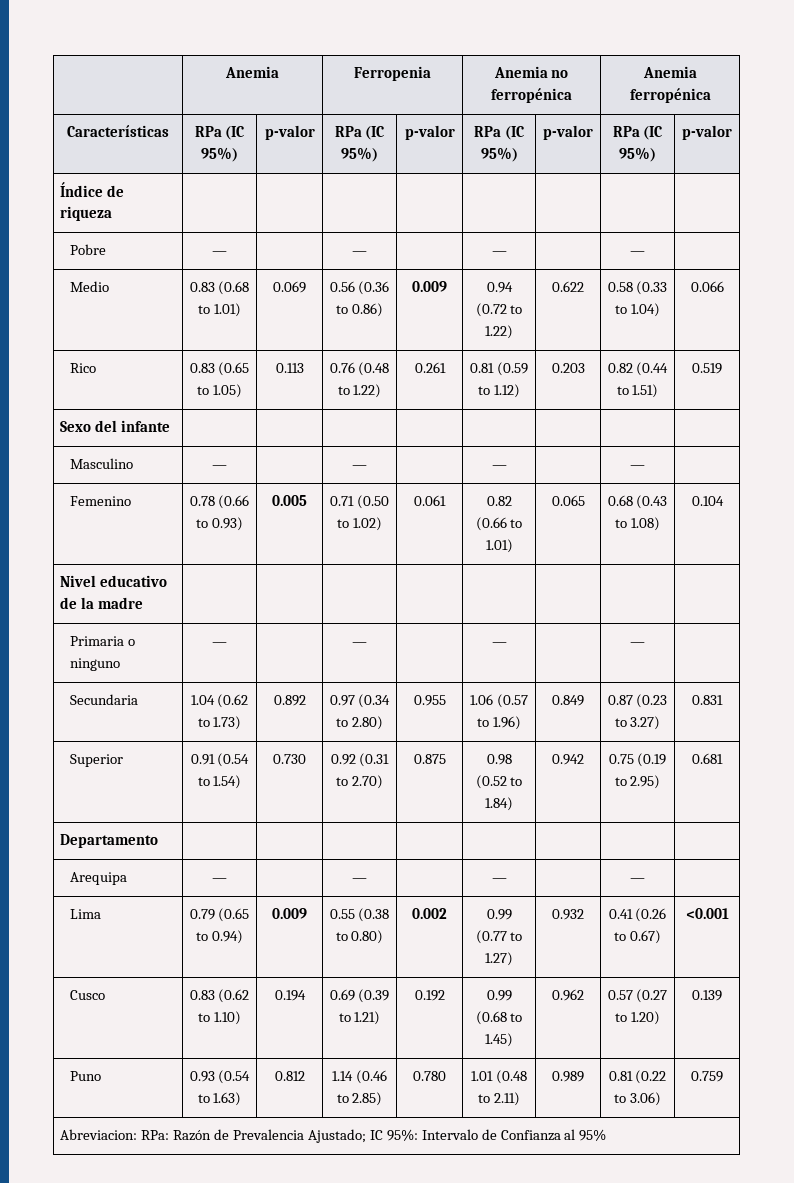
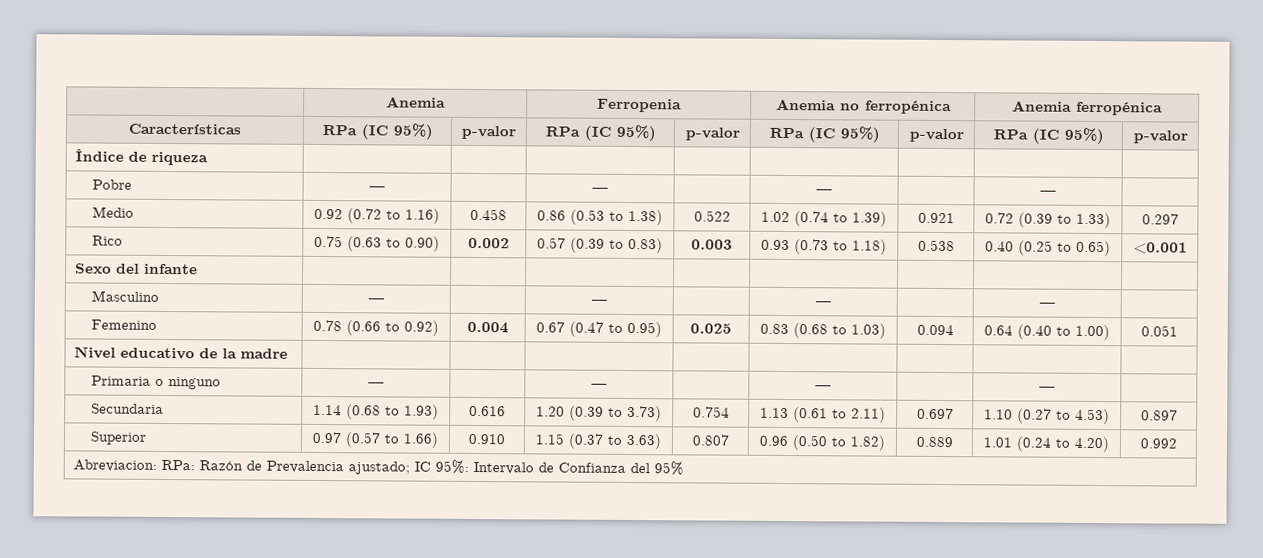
[189,281,250,295] [198,303,241,317] [273,281,306,293] [329,281,390,295] [336,303,383,317] [412,281,447,292] [486,282,513,293] [475,303,523,317] [485,325,513,339] [552,281,584,292] [607,281,668,295] [615,303,660,317] [690,281,724,292] [70,363,97,373] [189,362,250,376] [197,384,242,398] [275,363,304,373] [329,362,390,376] [337,384,382,398] [414,362,446,373] [470,362,528,376] [478,384,520,398] [551,363,585,373] [607,362,669,376] [616,384,659,398] [692,363,722,374] 0.83 (0.68 to 1.01) | 0.069 | 0.56 (0.36 to 0.86) | 0.009 | 0.94 (0.72 to 1.22) | 0.622 | 0.58 (0.33 to 1.04) | 0.066 // Rico | 0.83 (0.65 to 1.05) | 0.113 | 0.76 (0.48 to 1.22) | 0.261 | 0.81 (0.59 to 1.12) | 0.203 | 0.82 (0.44 to 1.51) | 0.519 -> [314,208,440,224] [470,208,507,221] [537,209,663,226] [693,210,731,222] [760,211,887,227] [917,212,955,224] [984,212,1111,229] [1141,213,1179,225] [91,235,123,246] [314,235,440,252] [467,237,510,249] [537,237,663,254] [691,239,733,250] [760,239,887,255] [917,239,955,252] [984,240,1111,257] [1132,242,1188,255] 0.92 (0.72 to 1.16) | 0.458 | 0.86 (0.53 to 1.38) | 0.522 | 1.02 (0.74 to 1.39) | 0.921 | 0.72 (0.39 to 1.33) | 0.297 // Rico | 0.75 (0.63 to 0.90) | 0.002 | 0.57 (0.39 to 0.83) | 0.003 | 0.93 (0.73 to 1.18) | 0.538 | 0.40 (0.25 to 0.65) | <0.001
[211,517,243,531] [272,495,307,506] [330,495,389,509] [337,517,382,531] [414,495,446,506] [486,496,512,506] [475,517,523,531] [485,539,513,553] [551,495,585,506] [607,495,668,509] [615,517,660,531] [691,496,724,506] 0.93) | 0.005 | 0.71 (0.50 to 1.02) | 0.061 | 0.82 (0.66 to 1.01) | 0.065 | 0.68 (0.43 to 1.08) | 0.104 -> [404,320,439,336] [466,321,509,334] [536,321,662,338] [690,323,732,334] [759,323,886,339] [916,324,954,336] [983,324,1110,341] [1140,325,1178,337] 0.92) | 0.004 | 0.67 (0.47 to 0.95) | 0.025 | 0.83 (0.68 to 1.03) | 0.094 | 0.64 (0.40 to 1.00) | 0.051
[190,694,249,708] [197,716,242,730] [273,695,306,706] [329,694,391,708] [336,716,383,730] [413,695,446,706] [470,694,528,708] [477,716,521,730] [552,695,584,706] [607,694,668,708] [614,716,661,730] [692,695,723,705] [70,754,124,767] [190,753,250,767] [197,775,242,789] [273,754,306,764] [330,753,390,767] [336,775,383,789] [413,754,446,764] [486,754,512,765] [475,775,523,789] [485,797,513,811] [552,754,584,765] [608,753,667,767] [614,775,661,789] [692,753,723,764] [60,834,159,848] [70,872,128,885] [212,878,227,882] [352,878,367,882] [491,878,507,882] [630,878,645,882] [70,909,102,919] [189,908,250,922] [196,930,243,944] [272,908,307,919] [329,908,390,922] [335,930,384,944] [412,908,447,919] [486,909,512,920] [475,930,523,944] [485,952,513,966] [552,909,584,920] [608,908,667,922] [614,930,661,944] [685,908,729,919] [70,990,106,1000] [189,989,250,1003] [198,1011,241,1025] [274,990,306,1001] [329,989,390,1003] [338,1011,381,1025] [414,990,445,1001] [486,990,512,1001] [475,1011,523,1025] [485,1033,513,1047] [552,989,584,1001] [607,989,668,1003] [615,1011,660,1025] [692,990,722,1001] [70,1071,102,1081] [189,1070,251,1084] [197,1092,242,1106] [274,1071,305,1081] [332,1070,387,1084] [336,1092,383,1106] [413,1071,446,1081] [471,1070,527,1084] [478,1092,520,1106] [552,1071,584,1082] [608,1070,667,1084] [614,1092,661,1106] [691,1071,723,1082] 1.04 (0.62 to 1.73) | 0.892 | 0.97 (0.34 to 2.80) | 0.955 | 1.06 (0.57 to 1.96) | 0.849 | 0.87 (0.23 to 3.27) | 0.831 // Superior | 0.91 (0.54 to 1.54) | 0.730 | 0.92 (0.31 to 2.70) | 0.875 | 0.98 (0.52 to 1.84) | 0.942 | 0.75 (0.19 to 2.95) | 0.681 // Departamento | | | | | | | | // Arequipa | — | | — | | — | | — | // Lima | 0.79 (0.65 to 0.94) | 0.009 | 0.55 (0.38 to 0.80) | 0.002 | 0.99 (0.77 to 1.27) | 0.932 | 0.41 (0.26 to 0.67) | <0.001 // Cusco | 0.83 (0.62 to 1.10) | 0.194 | 0.69 (0.39 to 1.21) | 0.192 | 0.99 (0.68 to 1.45) | 0.962 | 0.57 (0.27 to 1.20) | 0.139 // Puno | 0.93 (0.54 to 1.63) | 0.812 | 1.14 (0.46 to 2.85) | 0.780 | 1.01 (0.48 to 2.11) | 0.989 | 0.81 (0.22 to 3.06) | 0.759 -> [313,404,439,420] [469,405,506,417] [536,405,662,422] [692,406,730,418] [759,407,886,423] [916,407,954,420] [983,408,1110,425] [1140,409,1178,421] [89,431,147,445] [312,431,439,448] [468,433,505,445] [535,433,661,450] [691,434,729,446] [758,435,885,451] [915,436,953,448] [982,436,1109,453] [1139,438,1177,449] 1.14 (0.68 to 1.93) | 0.616 | 1.20 (0.39 to 3.73) | 0.754 | 1.13 (0.61 to 2.11) | 0.697 | 1.10 (0.27 to 4.53) | 0.897 // Superior | 0.97 (0.57 to 1.66) | 0.910 | 1.15 (0.37 to 3.63) | 0.807 | 0.96 (0.50 to 1.82) | 0.889 | 1.01 (0.24 to 4.20) | 0.992
[307,1129,366,1143] Ajustado; -> [347,461,410,475] ajustado;
[564,1129,576,1140] al -> [629,462,650,474] del

